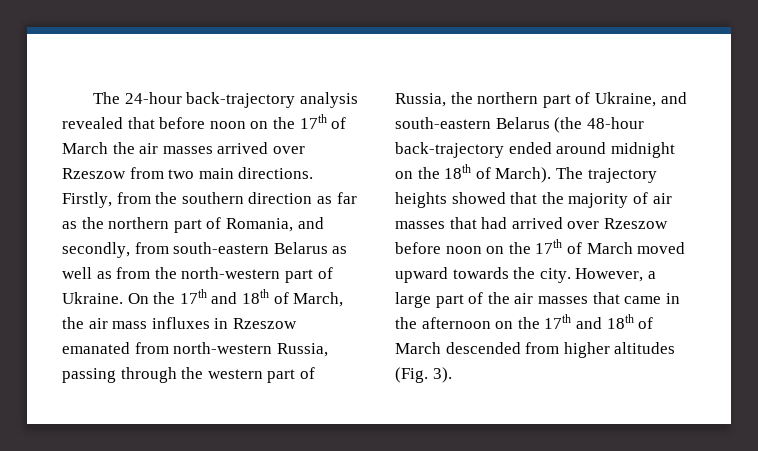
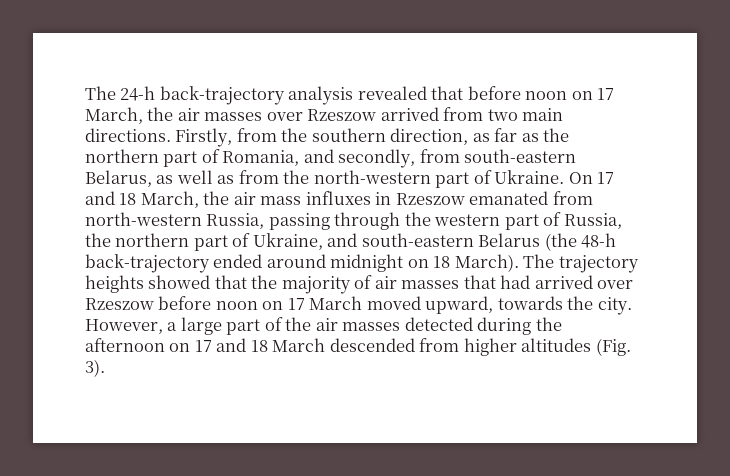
[93,92,182,104] The 24-hour -> [85,86,156,101] The 24-h
[272,114,347,129] [62,142,305,154] [62,168,126,179] the 17th of March the air masses arrived over Rzeszow -> [597,88,615,100] [85,107,439,124] 17 March, the air masses over Rzeszow arrived
[248,192,313,204] direction -> [390,128,469,145] direction,
[273,242,328,254] Belarus -> [85,170,152,187] Belarus,
[153,289,289,304] the 17th and 18th of -> [597,172,615,184] [85,191,137,205] 17 and 18
[586,117,644,129] 48-hour -> [581,233,617,248] 48-h
[417,164,491,179] the 18th of -> [433,256,451,268] 18
[508,239,582,254] the 17th of -> [287,298,305,310] 17
[395,267,448,283] upward -> [425,296,494,314] upward,
[592,292,680,304] [395,314,654,329] that came in the afternoon on the 17th and 18th of -> [404,317,562,335] [85,338,268,352] detected during the afternoon on 17 and 18

